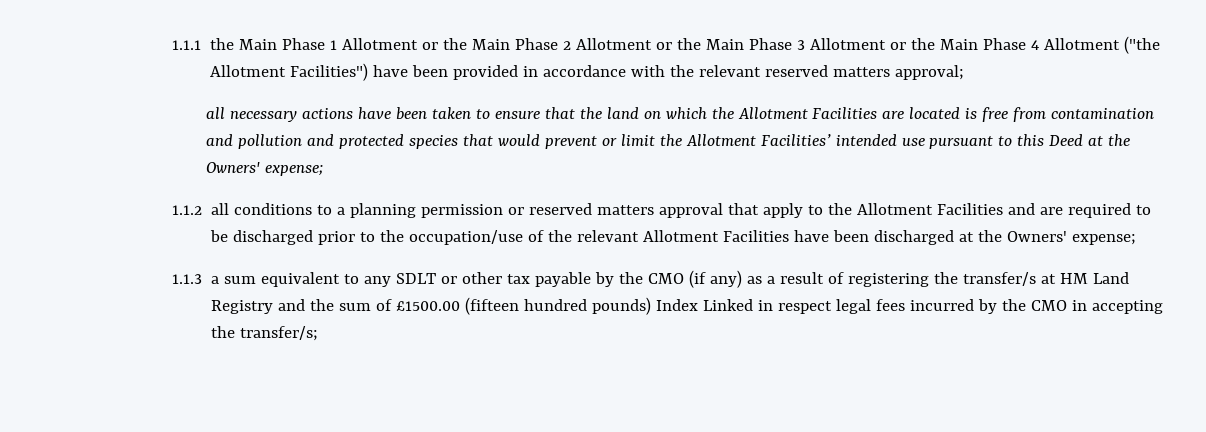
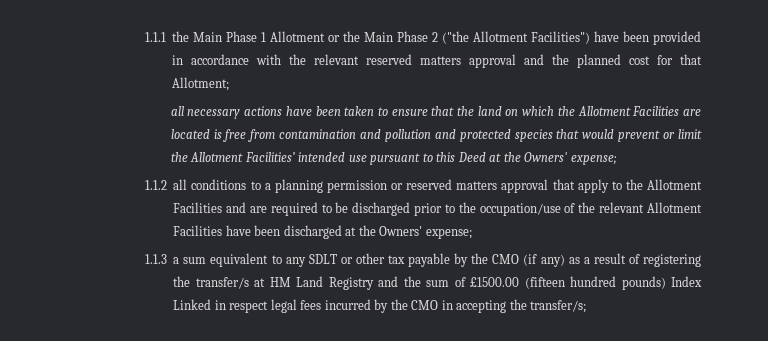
[576,38,1121,50] Allotment or the Main Phase 3 Allotment or the Main Phase 4 Allotment -> (439, 37) none
[895,65,965,80] approval; -> [469,54,702,68] [172,77,230,91] approval and the planned cost for that Allotment;

